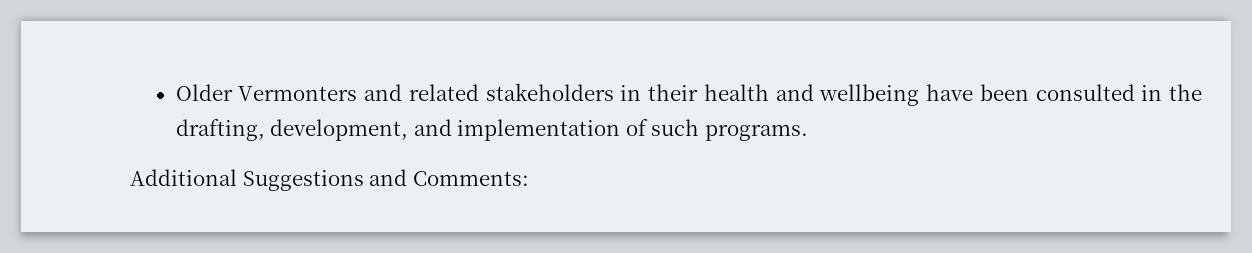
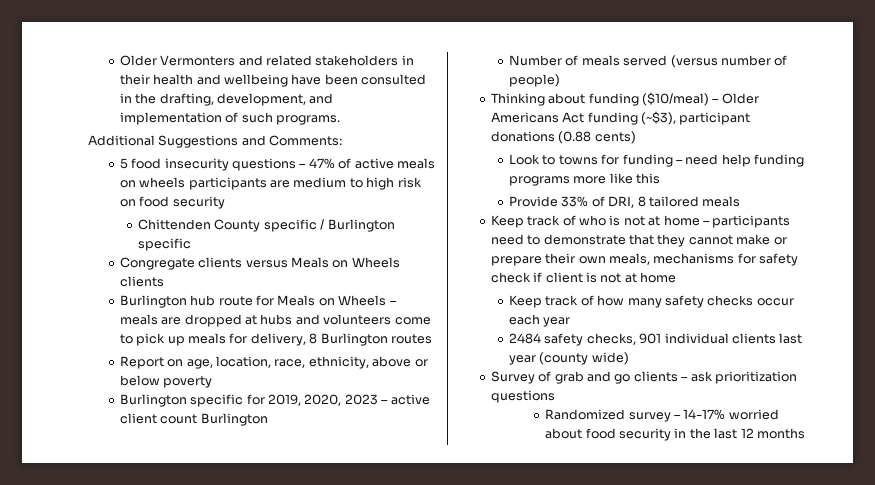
(529, 178) none -> [119,158,435,171] [119,177,422,190] [119,196,225,209] [138,219,395,232] [138,238,192,251] [119,257,400,270] [119,276,164,287] [119,295,397,308] [119,314,431,327] [119,333,432,346] [119,356,428,369] [119,375,213,388] [119,394,430,407] [119,413,268,426] [509,55,788,68] [509,74,561,87] [490,92,759,106] [490,111,751,125] [490,131,636,144] [509,154,805,167] [509,173,661,186] [509,196,741,208] [490,215,791,228] [490,234,787,247] [490,253,799,266] [490,272,677,283] [509,295,794,308] [509,314,571,327] [509,333,803,346] [509,352,629,365] [490,371,797,384] [490,390,555,403] [545,409,779,422] [545,428,805,441] // 5 food insecurity questions – 47% of active meals on wheels participants are medium to high risk on food security // Chittenden County specific / Burlington specific // Congregate clients versus Meals on Wheels clients // Burlington hub route for Meals on Wheels – meals are dropped at hubs and volunteers come to pick up meals for delivery, 8 Burlington routes // Report on age, location, race, ethnicity, above or below poverty // Burlington specific for 2019, 2020, 2023 – active client count Burlington // Number of meals served (versus number of people) // Thinking about funding ($10/meal) – Older Americans Act funding (~$3), participant donations (0.88 cents) // Look to towns for funding – need help funding programs more like this // Provide 33% of DRI, 8 tailored meals // Keep track of who is not at home – participants need to demonstrate that they cannot make or prepare their own meals, mechanisms for safety check if client is not at home // Keep track of how many safety checks occur each year // 2484 safety checks, 901 individual clients last year (county wide) // Survey of grab and go clients – ask prioritization questions // Randomized survey – 14-17% worried about food security in the last 12 months

